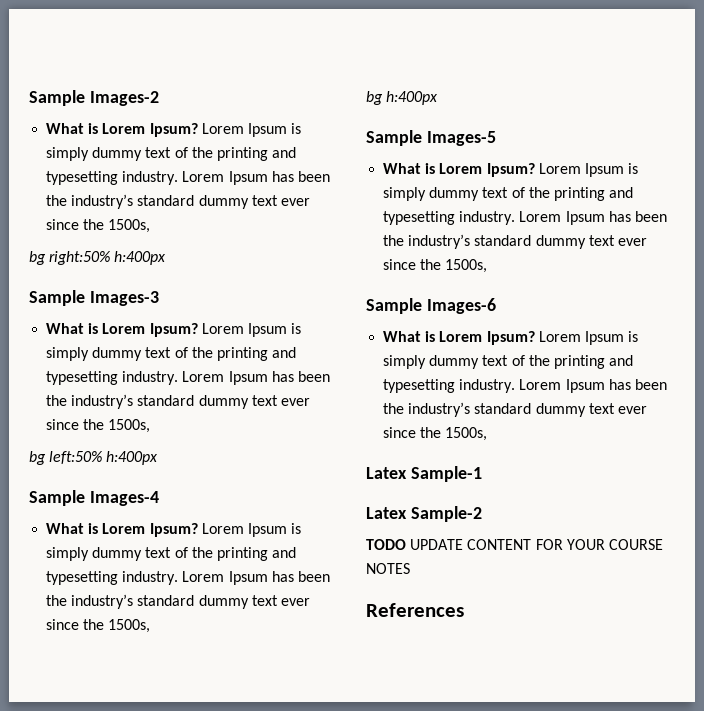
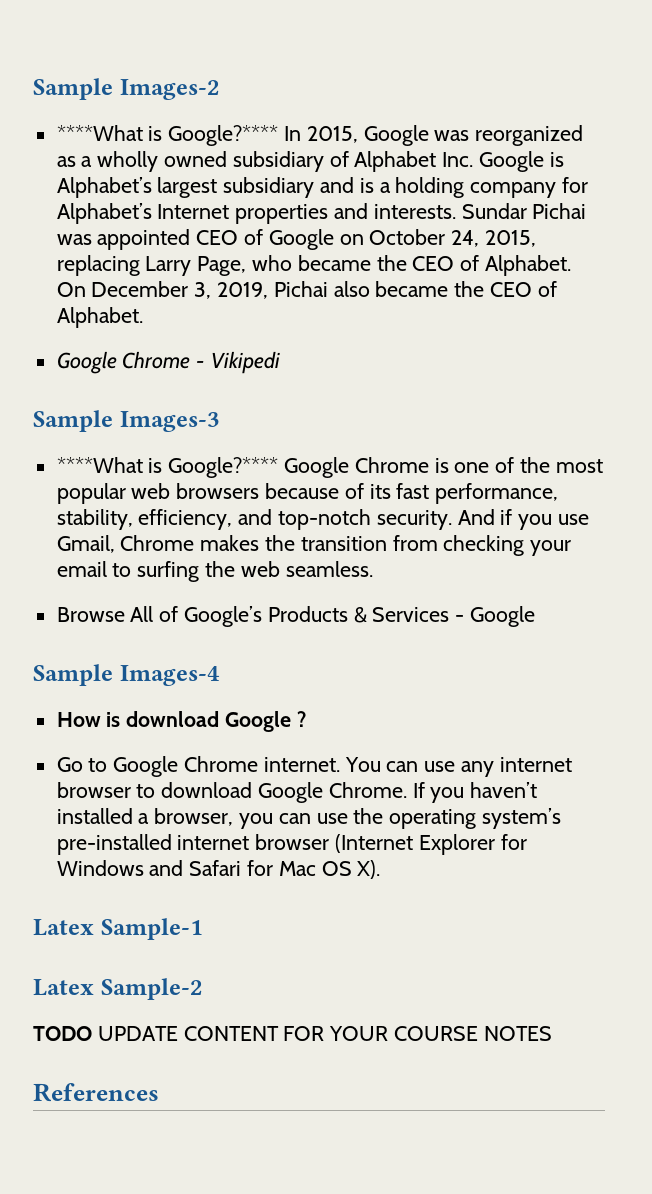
[46,123,302,137] [46,147,297,161] [46,171,330,185] [46,194,310,209] [46,219,151,233] [29,251,167,265] [29,290,159,306] [46,323,302,337] [46,347,297,361] [46,371,330,385] [46,394,310,409] [46,419,151,433] [29,451,159,465] [29,490,159,506] [46,523,302,537] [46,547,297,561] [46,571,330,585] [46,594,310,609] [46,619,151,633] [366,91,439,105] [366,130,496,146] [383,163,639,177] [383,187,634,201] [383,211,667,225] [383,234,647,249] [383,259,488,273] [366,298,496,314] [383,331,639,345] [383,355,634,369] [383,379,667,393] [383,402,647,417] [383,427,488,441] What is Lorem Ipsum? Lorem Ipsum is simply dummy text of the printing and typesetting industry. Lorem Ipsum has been the industry’s standard dummy text ever since the 1500s, // bg right:50% h:400px // Sample Images-3 // What is Lorem Ipsum? Lorem Ipsum is simply dummy text of the printing and typesetting industry. Lorem Ipsum has been the industry’s standard dummy text ever since the 1500s, // bg left:50% h:400px // Sample Images-4 // What is Lorem Ipsum? Lorem Ipsum is simply dummy text of the printing and typesetting industry. Lorem Ipsum has been the industry’s standard dummy text ever since the 1500s, // bg h:400px // Sample Images-5 // What is Lorem Ipsum? Lorem Ipsum is simply dummy text of the printing and typesetting industry. Lorem Ipsum has been the industry’s standard dummy text ever since the 1500s, // Sample Images-6 // What is Lorem Ipsum? Lorem Ipsum is simply dummy text of the printing and typesetting industry. Lorem Ipsum has been the industry’s standard dummy text ever since the 1500s, -> [56,125,584,146] [56,151,564,172] [56,177,589,198] [56,203,587,224] [56,229,537,250] [56,255,572,276] [56,281,557,299] [56,307,143,328] [56,351,281,374] [33,410,220,432] [56,457,603,478] [56,483,559,504] [56,509,590,530] [56,535,572,556] [56,561,373,582] [56,606,536,627] [33,664,220,686] [56,711,307,732] [56,756,572,777] [56,782,538,803] [56,808,562,829] [56,834,527,855] [56,860,381,879] ****What is Google?**** In 2015, Google was reorganized as a wholly owned subsidiary of Alphabet Inc. Google is Alphabet’s largest subsidiary and is a holding company for Alphabet’s Internet properties and interests. Sundar Pichai was appointed CEO of Google on October 24, 2015, replacing Larry Page, who became the CEO of Alphabet. On December 3, 2019, Pichai also became the CEO of Alphabet. // Google Chrome - Vikipedi // Sample Images-3 // ****What is Google?**** Google Chrome is one of the most popular web browsers because of its fast performance, stability, efficiency, and top-notch security. And if you use Gmail, Chrome makes the transition from checking your email to surfing the web seamless. // Browse All of Google’s Products & Services - Google // Sample Images-4 // How is download Google ? // Go to Google Chrome internet. You can use any internet browser to download Google Chrome. If you haven’t installed a browser, you can use the operating system’s pre-installed internet browser (Internet Explorer for Windows and Safari for Mac OS X).

